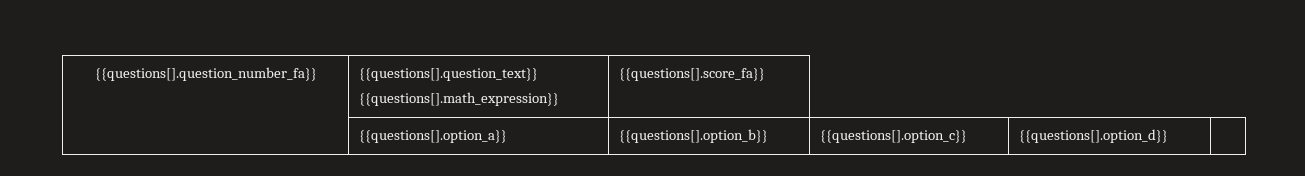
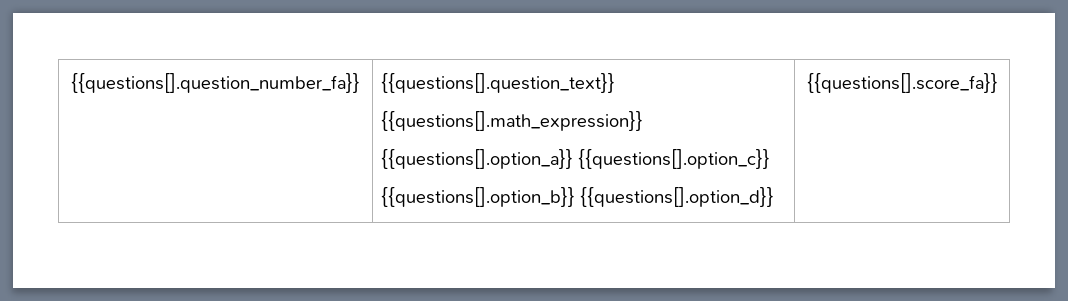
[619,68,766,81] [359,130,508,143] [619,129,769,143] [820,130,968,143] [1019,129,1169,143] | {{questions[].score_fa}} // | {{questions[].option_a}} | {{questions[].option_b}} | {{questions[].option_c}} | {{questions[].option_d}} | -> [381,149,771,169] [381,187,775,207] [806,73,998,93] // {{questions[].option_a}} {{questions[].option_c}} // {{questions[].option_b}} {{questions[].option_d}} | {{questions[].score_fa}}

